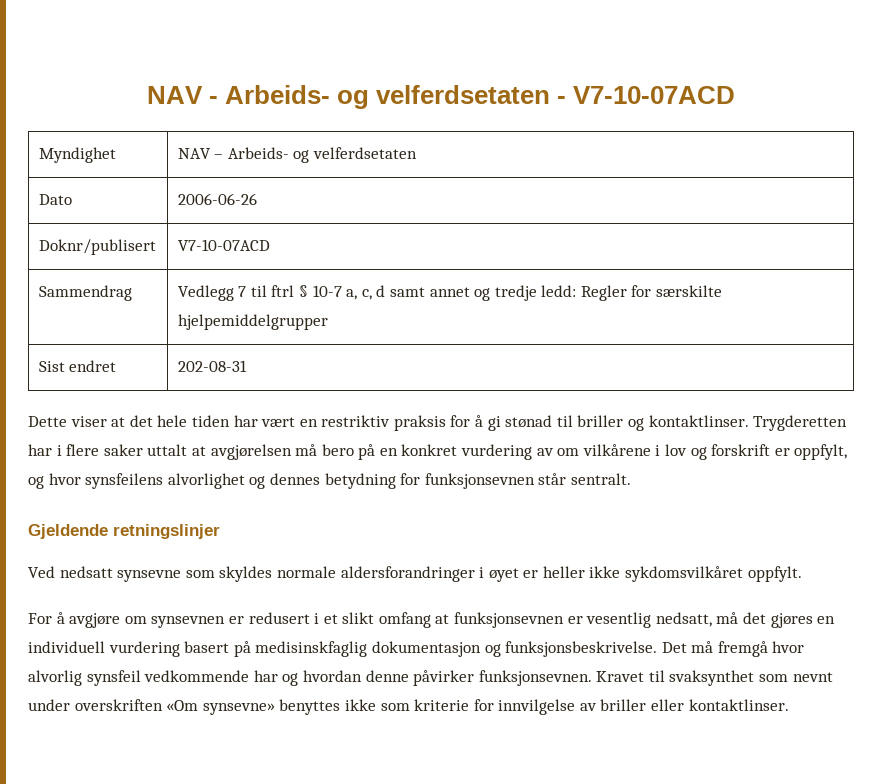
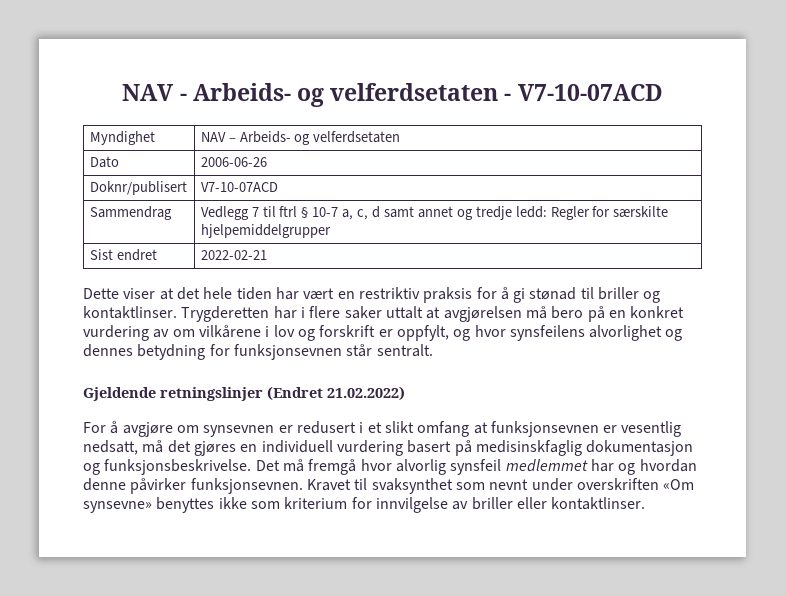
[177,360,247,372] 202-08-31 -> [200,250,267,260] 2022-02-21
[28,566,802,582] // Ved nedsatt synsevne som skyldes normale aldersforandringer i øyet er heller ikke sykdomsvilkåret oppfylt. -> [267,386,405,401] (Endret 21.02.2022)
[144,670,250,682] vedkommende -> [505,459,588,472] medlemmet
[414,699,470,711] kriterie -> [284,497,348,509] kriterium

